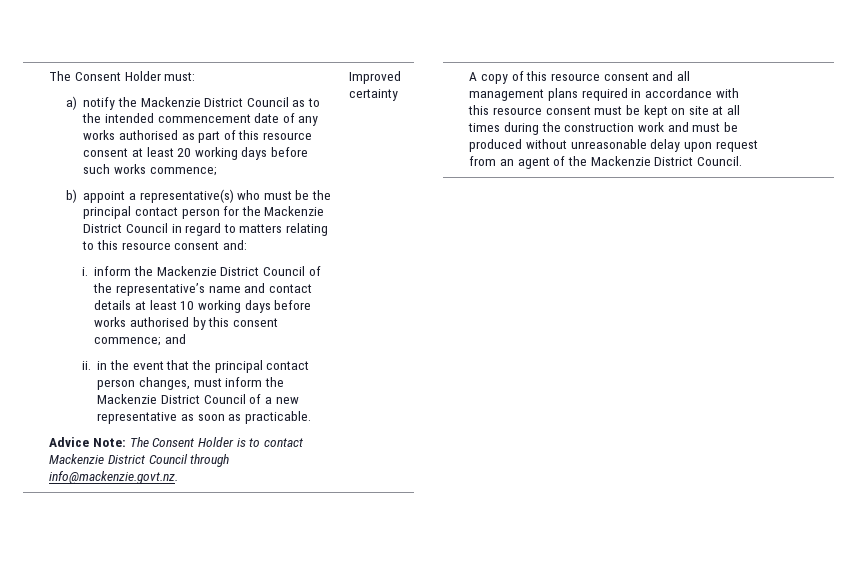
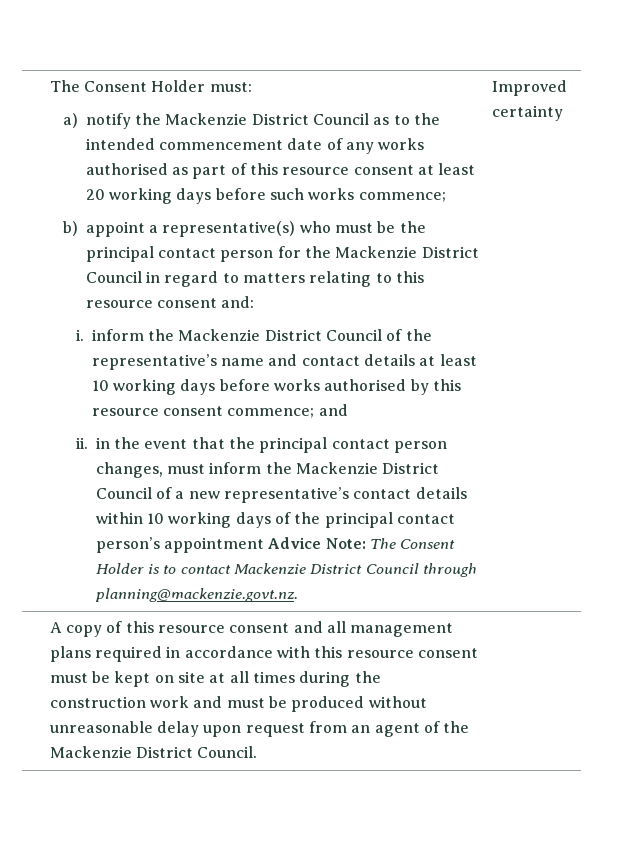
(230, 322) none -> [91,408,159,416] resource
[97,411,312,424] representative as soon as practicable. // -> [223,487,467,503] [95,512,455,528] [95,537,264,553] representative’s contact details within 10 working days of the principal contact person’s appointment
[49,471,179,484] info@mackenzie.govt.nz. -> [94,588,298,602] planning@mackenzie.govt.nz.

